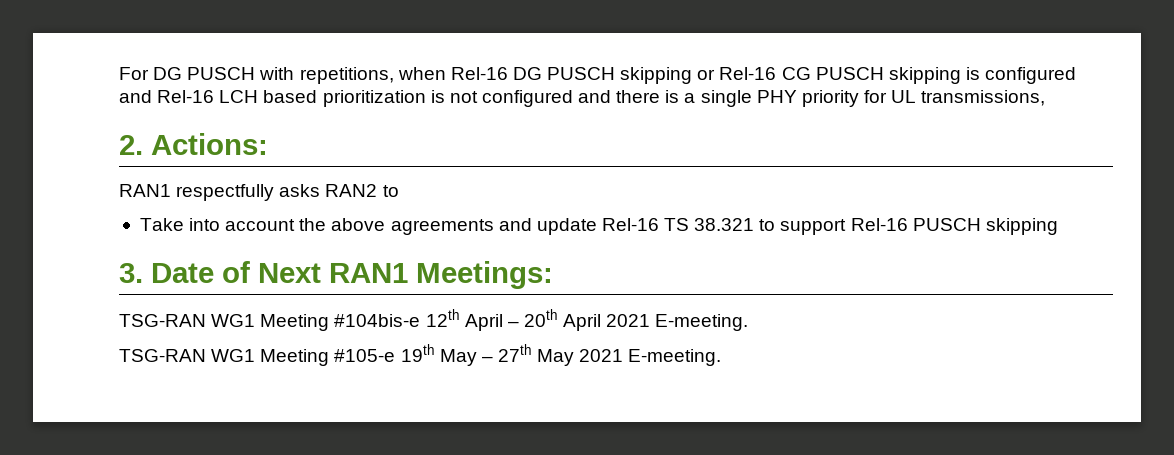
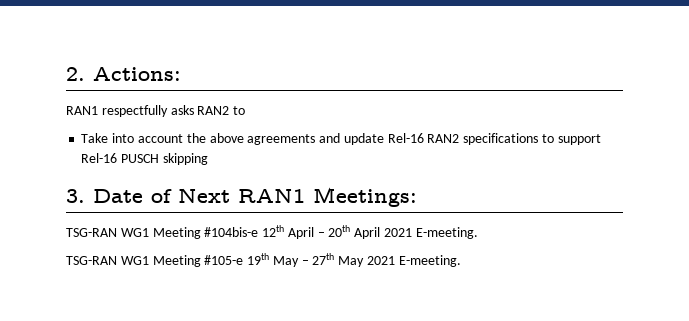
[119,67,1077,84] [119,90,1046,107] For DG PUSCH with repetitions, when Rel-16 DG PUSCH skipping or Rel-16 CG PUSCH skipping is configured and Rel-16 LCH based prioritization is not configured and there is a single PHY priority for UL transmissions, // -> (66, 74) none
[664,218,755,231] TS 38.321 -> [427,133,539,145] RAN2 specifications

